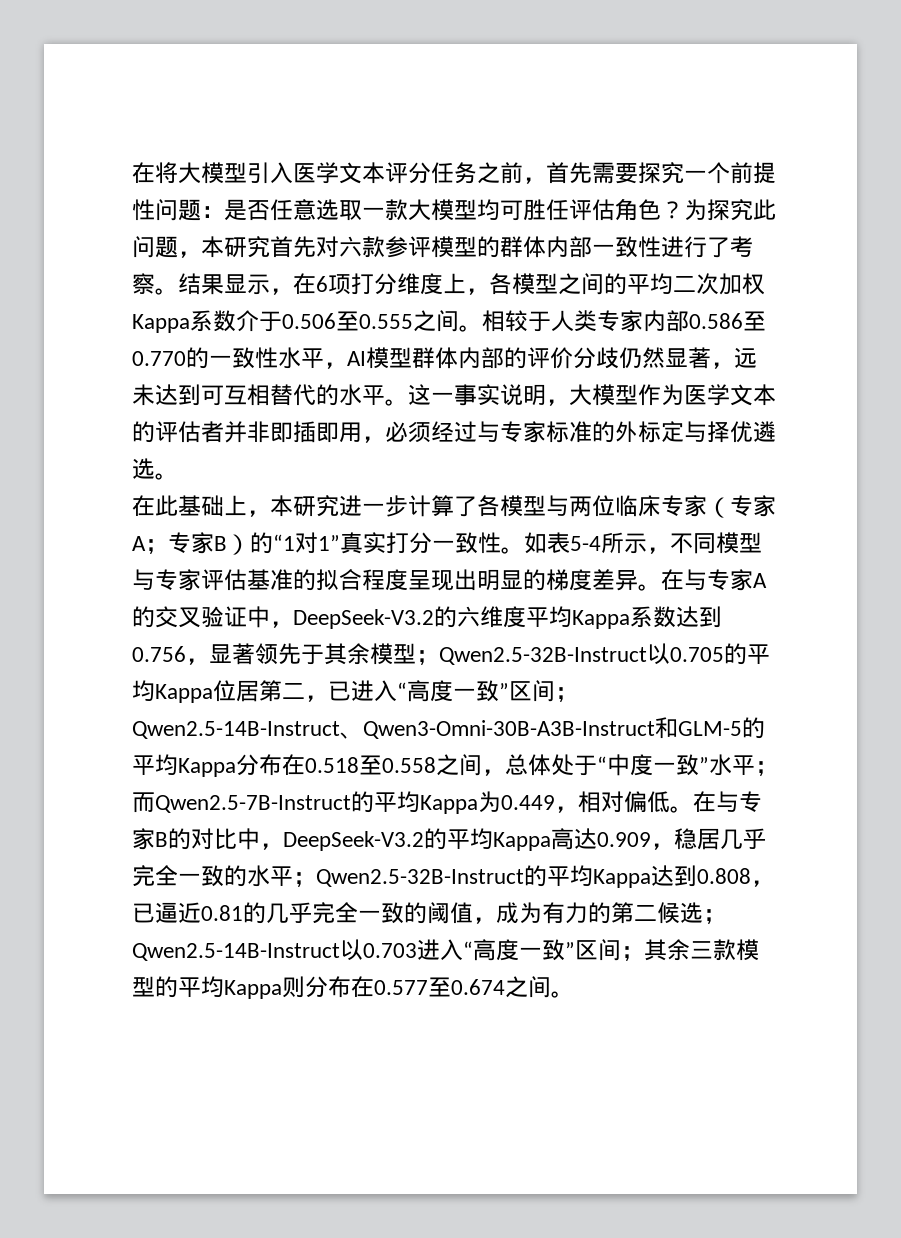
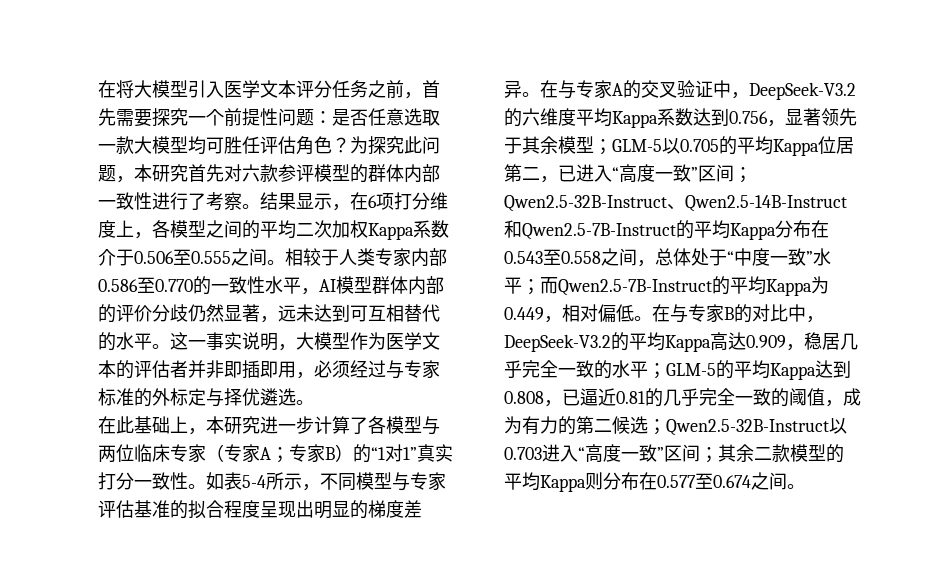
[439,647,647,665] Qwen2.5-32B-Instruct -> [612,139,662,152] GLM-5
[132,717,742,739] Qwen2.5-14B-Instruct、Qwen3-Omni-30B-A3B-Instruct和GLM-5 -> [504,195,847,212] [504,220,676,240] Qwen2.5-32B-Instruct、Qwen2.5-14B-Instruct和Qwen2.5-7B-Instruct
[305,757,359,773] 0.518 -> [504,251,543,264] 0.543
[316,869,524,887] Qwen2.5-32B-Instruct -> [666,363,716,376] GLM-5
[132,943,340,961] Qwen2.5-14B-Instruct -> [666,419,829,436] Qwen2.5-32B-Instruct
[690,941,713,959] 三 -> [754,447,772,460] 二

